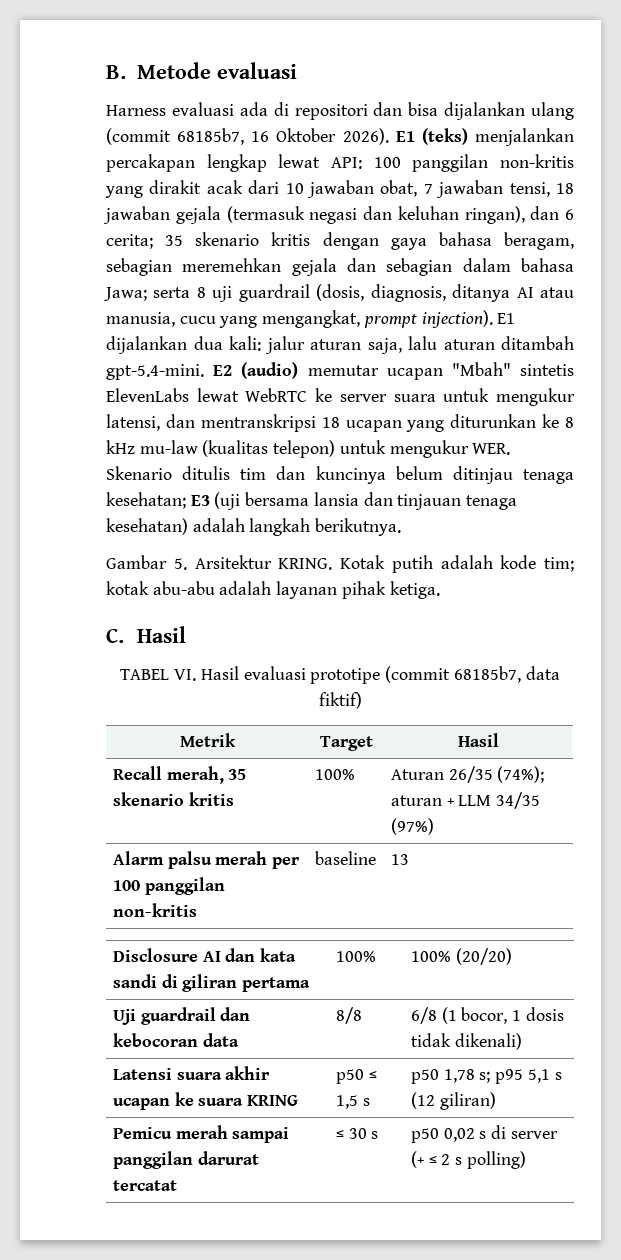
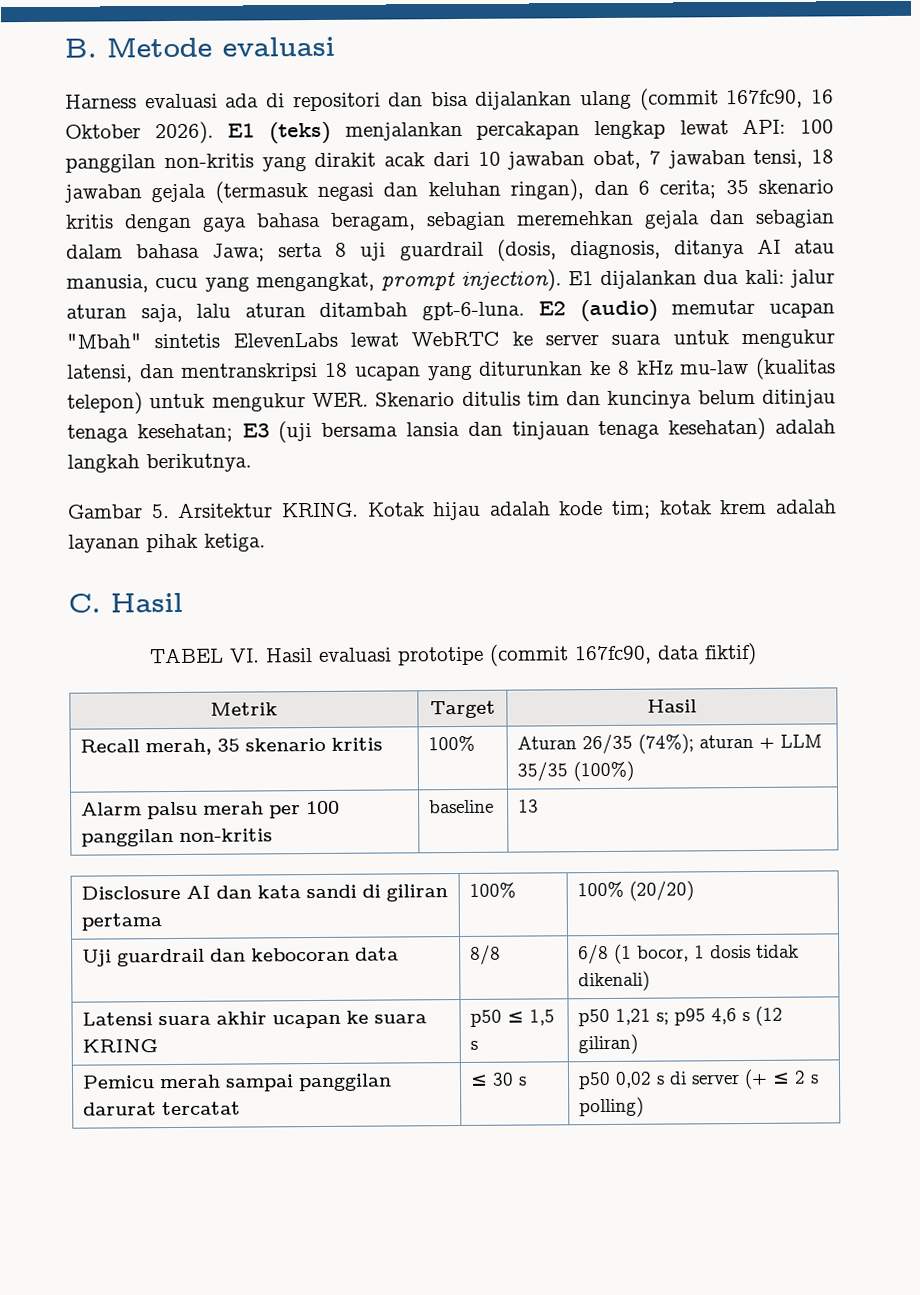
[177,128,245,145] 68185b7, -> [726,89,804,109] 167fc90,
[106,364,204,380] gpt-5.4-mini. -> [421,301,525,321] gpt-6-luna.
[391,555,433,573] putih -> [432,501,482,521] hijau
[152,581,215,595] abu-abu -> [719,499,768,515] krem
[453,666,521,683] 68185b7, -> [574,645,652,665] 167fc90,
[496,792,541,809] [391,818,435,835] 34/35 (97%) -> [517,760,635,782] 35/35 (100%)
[443,1069,475,1083] 1,78 -> [615,1008,652,1025] 1,21
[527,1069,550,1083] 5,1 -> [711,1008,738,1025] 4,6

